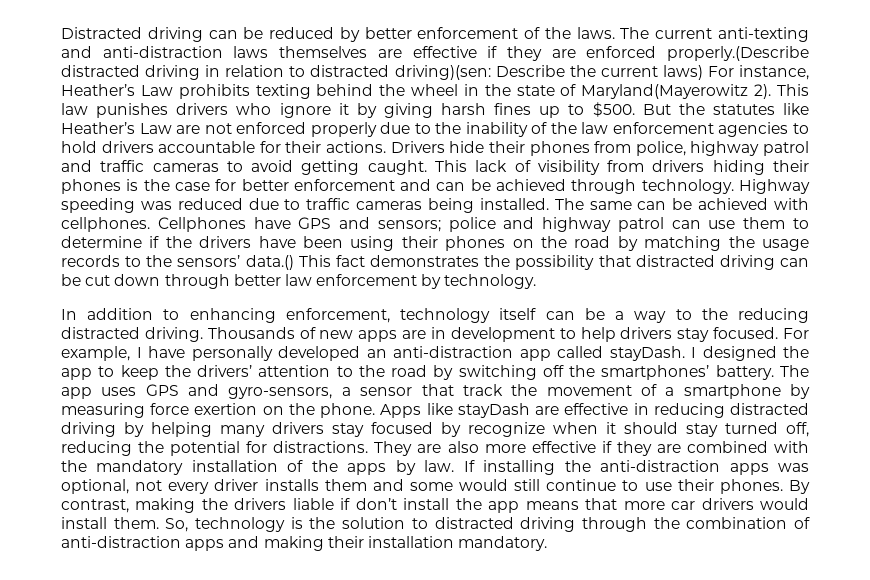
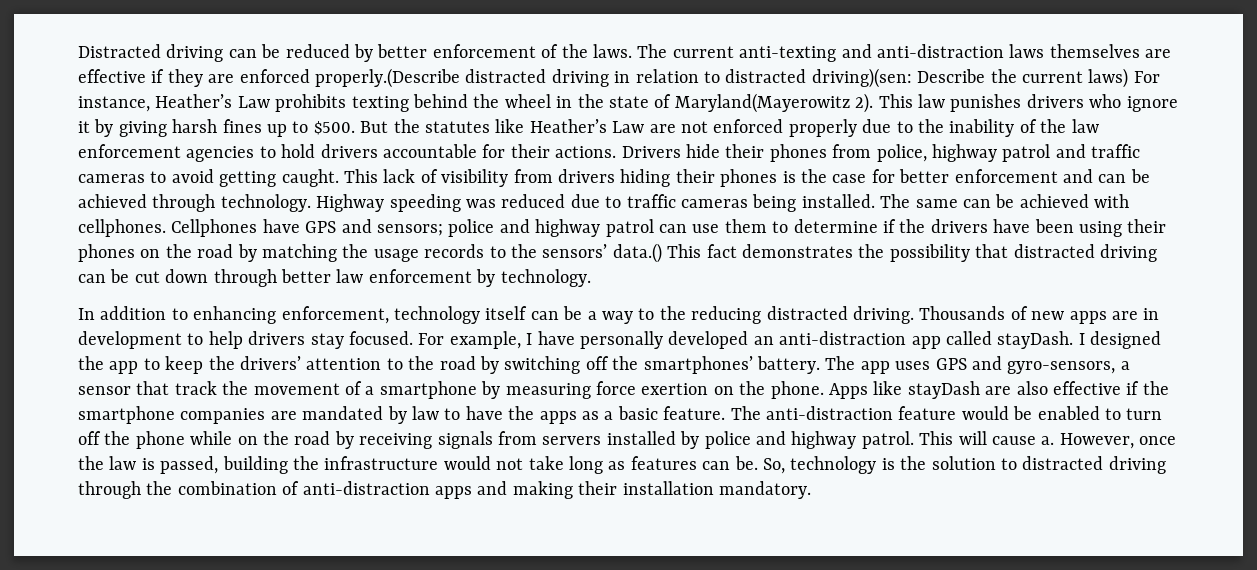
[564,403,810,418] [61,422,809,437] [61,441,809,456] [61,460,809,475] [61,479,810,494] [61,498,810,513] [61,517,159,529] effective in reducing distracted driving by helping many drivers stay focused by recognize when it should stay turned off, reducing the potential for distractions. They are also more effective if they are combined with the mandatory installation of the apps by law. If installing the anti-distraction apps was optional, not every driver installs them and some would still continue to use their phones. By contrast, making the drivers liable if don’t install the app means that more car drivers would install them. -> [1016,381,1169,395] [78,406,1163,424] [78,431,1177,449] [78,456,758,474] also effective if the smartphone companies are mandated by law to have the apps as a basic feature. The anti-distraction feature would be enabled to turn off the phone while on the road by receiving signals from servers installed by police and highway patrol. This will cause a. However, once the law is passed, building the infrastructure would not take long as features can be.

